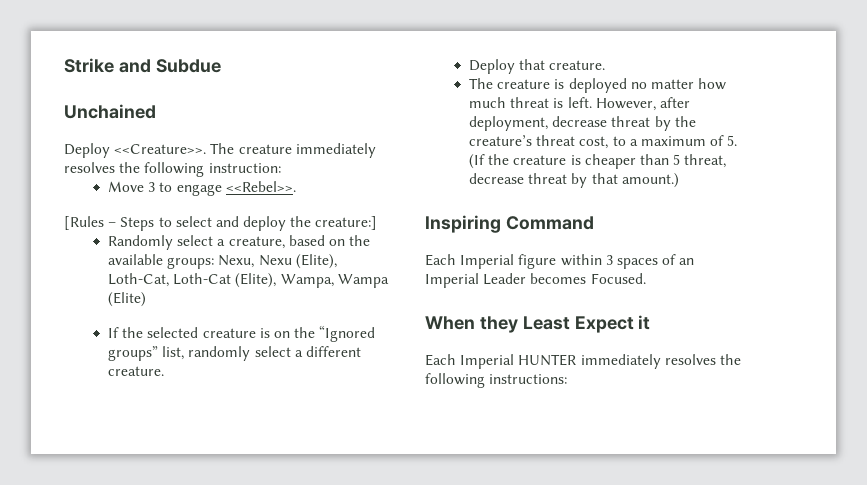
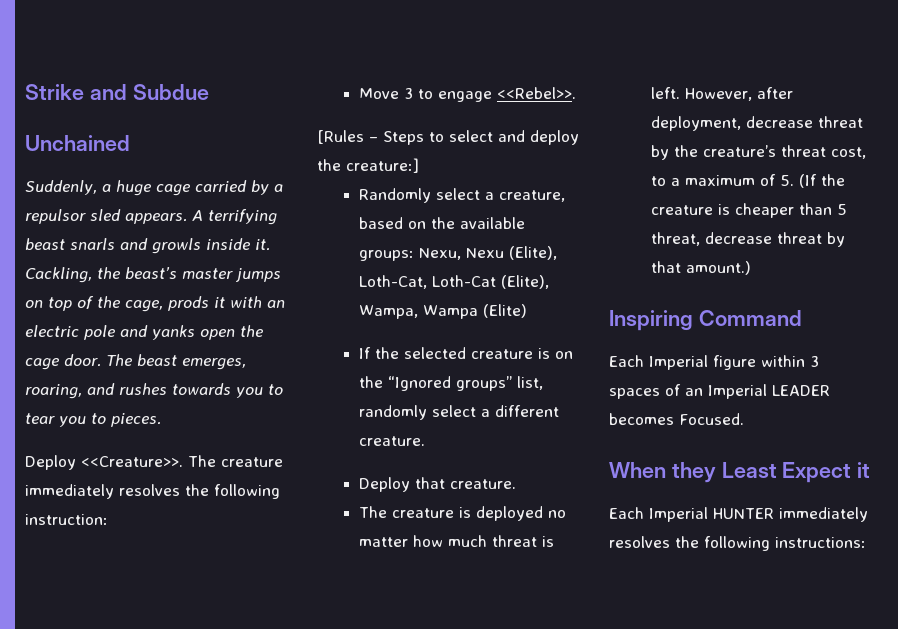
(156, 111) none -> [25,180,283,196] [25,209,277,225] [25,238,270,254] [25,267,281,283] [25,296,285,312] [25,325,263,340] [25,354,246,370] [25,383,283,399] [25,413,161,427] // Suddenly, a huge cage carried by a repulsor sled appears. A terrifying beast snarls and growls inside it. Cackling, the beast’s master jumps on top of the cage, prods it with an electric pole and yanks open the cage door. The beast emerges, roaring, and rushes towards you to tear you to pieces.
[483,273,527,285] Leader -> [772,385,830,396] LEADER

